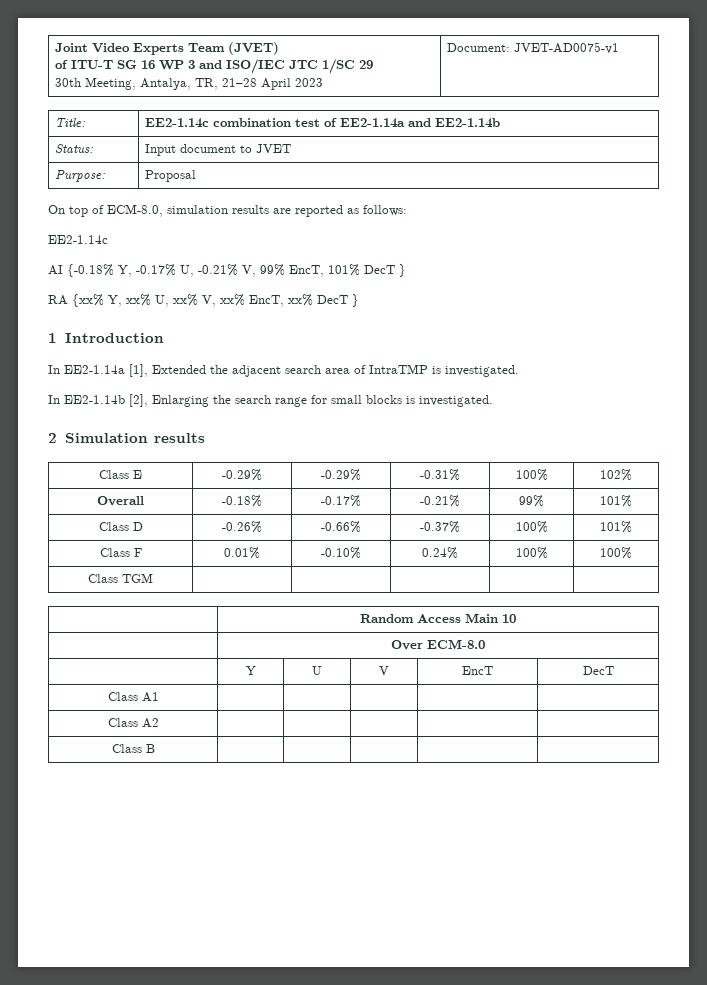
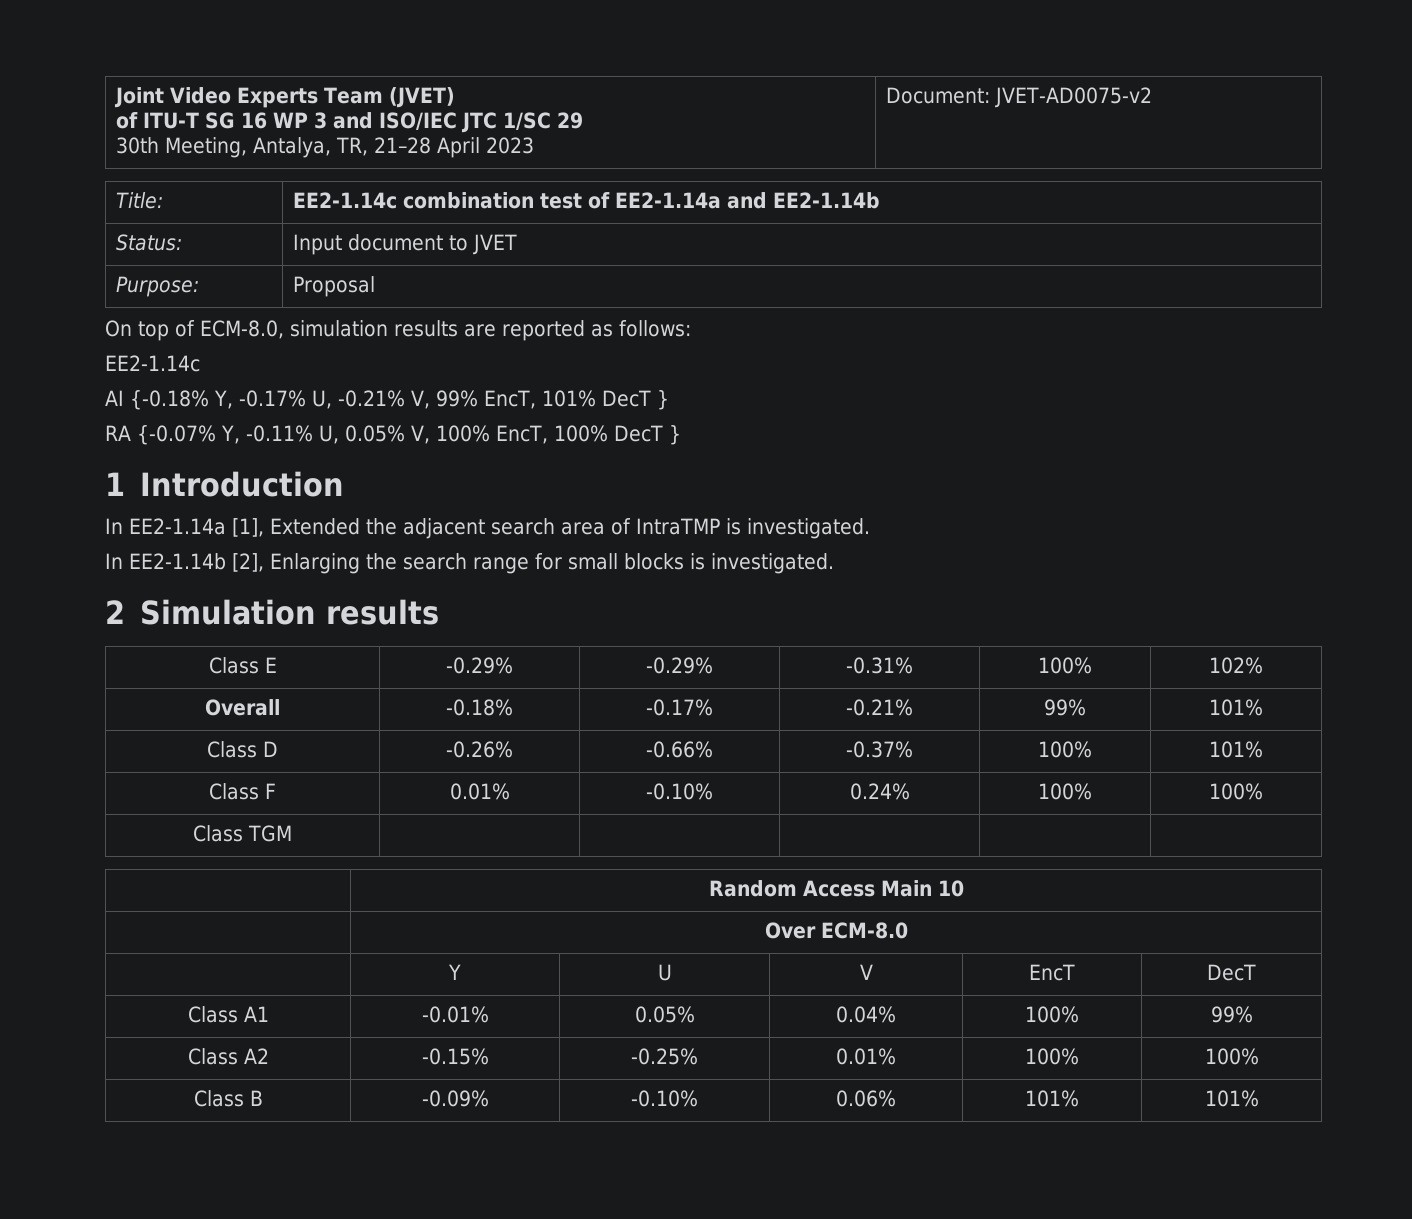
[513,42,619,54] JVET-AD0075-v1 -> [994,87,1152,108] JVET-AD0075-v2
[72,294,313,307] {xx% Y, xx% U, xx% V, xx% EncT, xx% -> [136,425,608,445] {-0.07% Y, -0.11% U, 0.05% V, 100% EncT, 100%
[107,718,159,728] [111,744,155,753] | | | | // Class A2 | | | | | // Class B | | | | | -> [421,1006,489,1023] [634,1006,695,1023] [836,1006,896,1023] [1025,1006,1079,1023] [1210,1006,1253,1023] [187,1048,269,1065] [421,1048,489,1065] [631,1048,698,1065] [836,1048,896,1065] [1025,1048,1079,1065] [1204,1048,1259,1065] [193,1090,263,1107] [421,1090,489,1107] [631,1090,698,1107] [836,1090,896,1107] [1025,1090,1079,1107] [1204,1090,1259,1107] -0.01% | 0.05% | 0.04% | 100% | 99% // Class A2 | -0.15% | -0.25% | 0.01% | 100% | 100% // Class B | -0.09% | -0.10% | 0.06% | 101% | 101%

